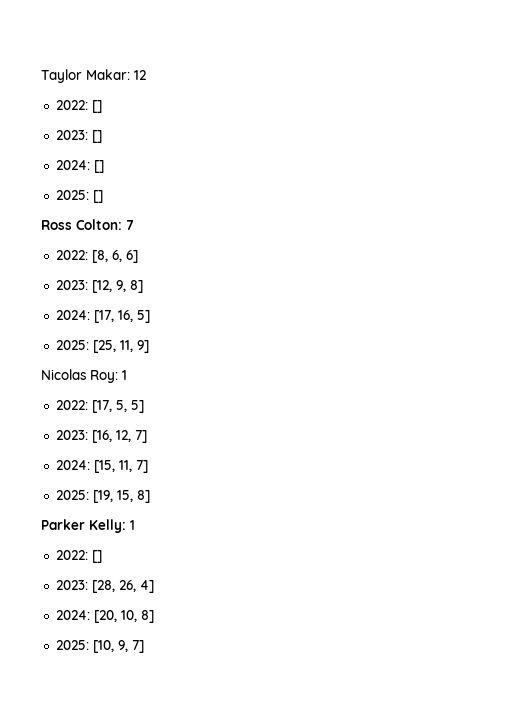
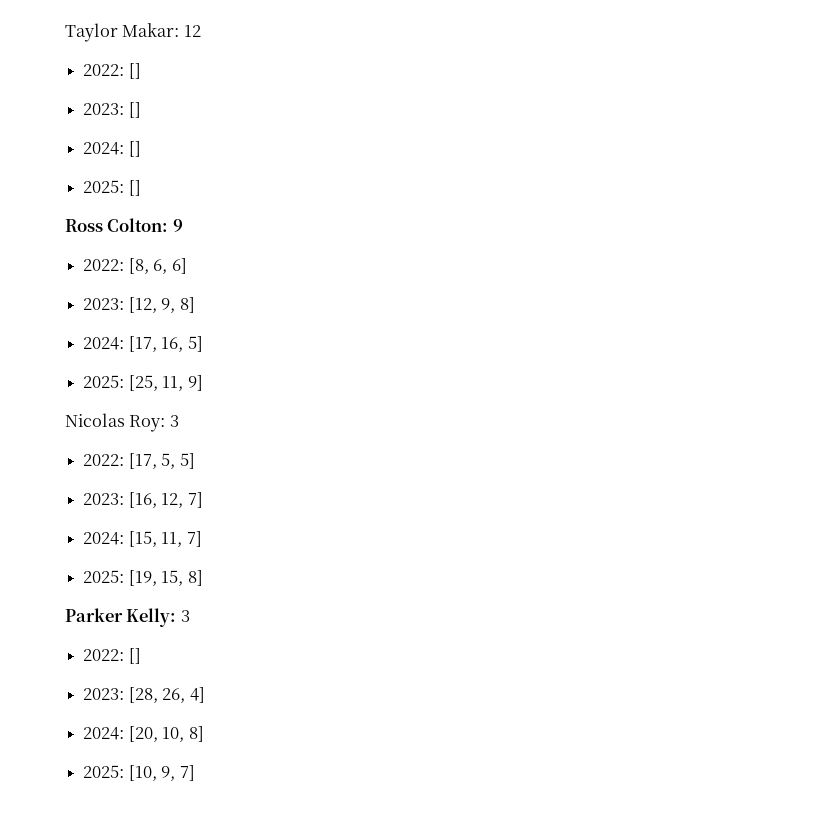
[126,220,134,230] 7 -> [172,219,183,232] 9
[122,370,127,380] 1 -> [169,415,179,427] 3
[130,520,135,530] 1 -> [180,610,190,622] 3

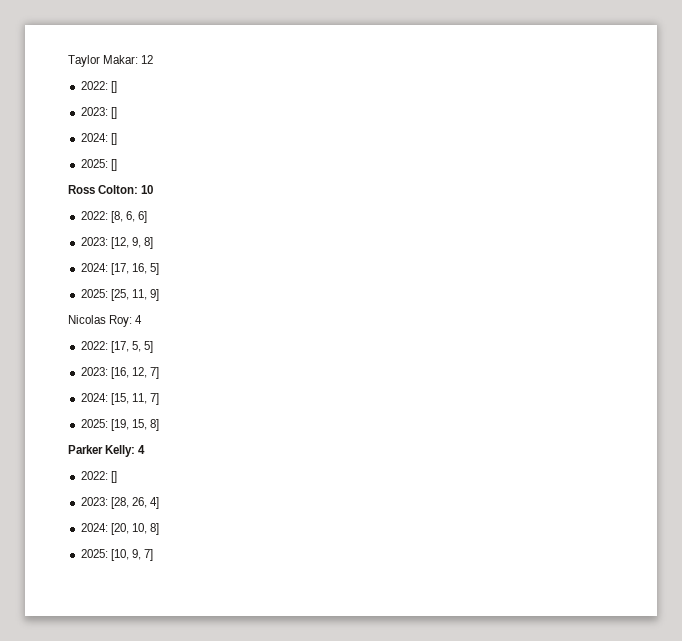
[172,219,183,232] 9 -> [141,185,154,194] 10
[169,415,179,427] 3 -> [135,315,143,324] 4
[180,610,190,622] 3 -> [138,445,146,454] 4

